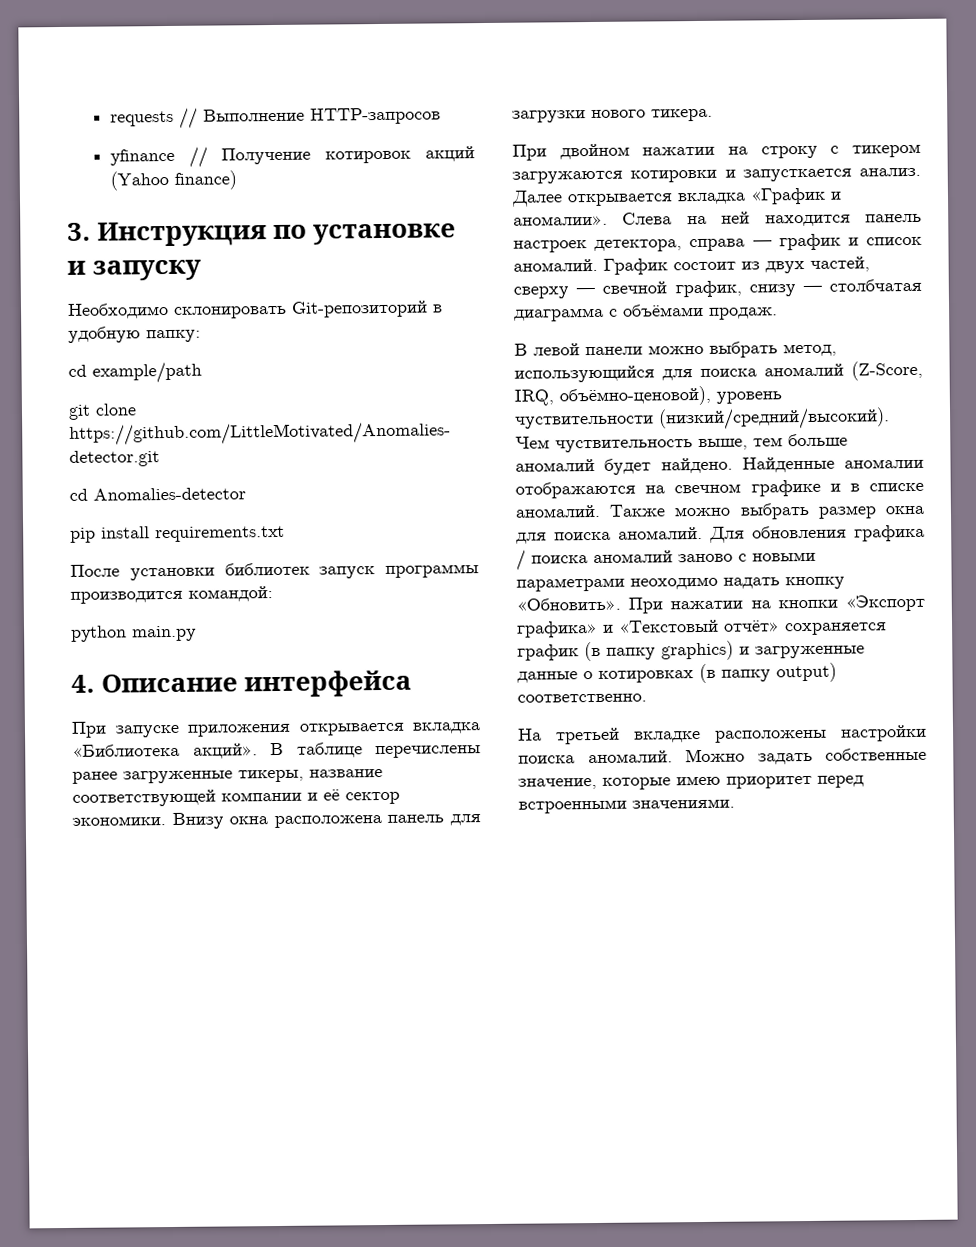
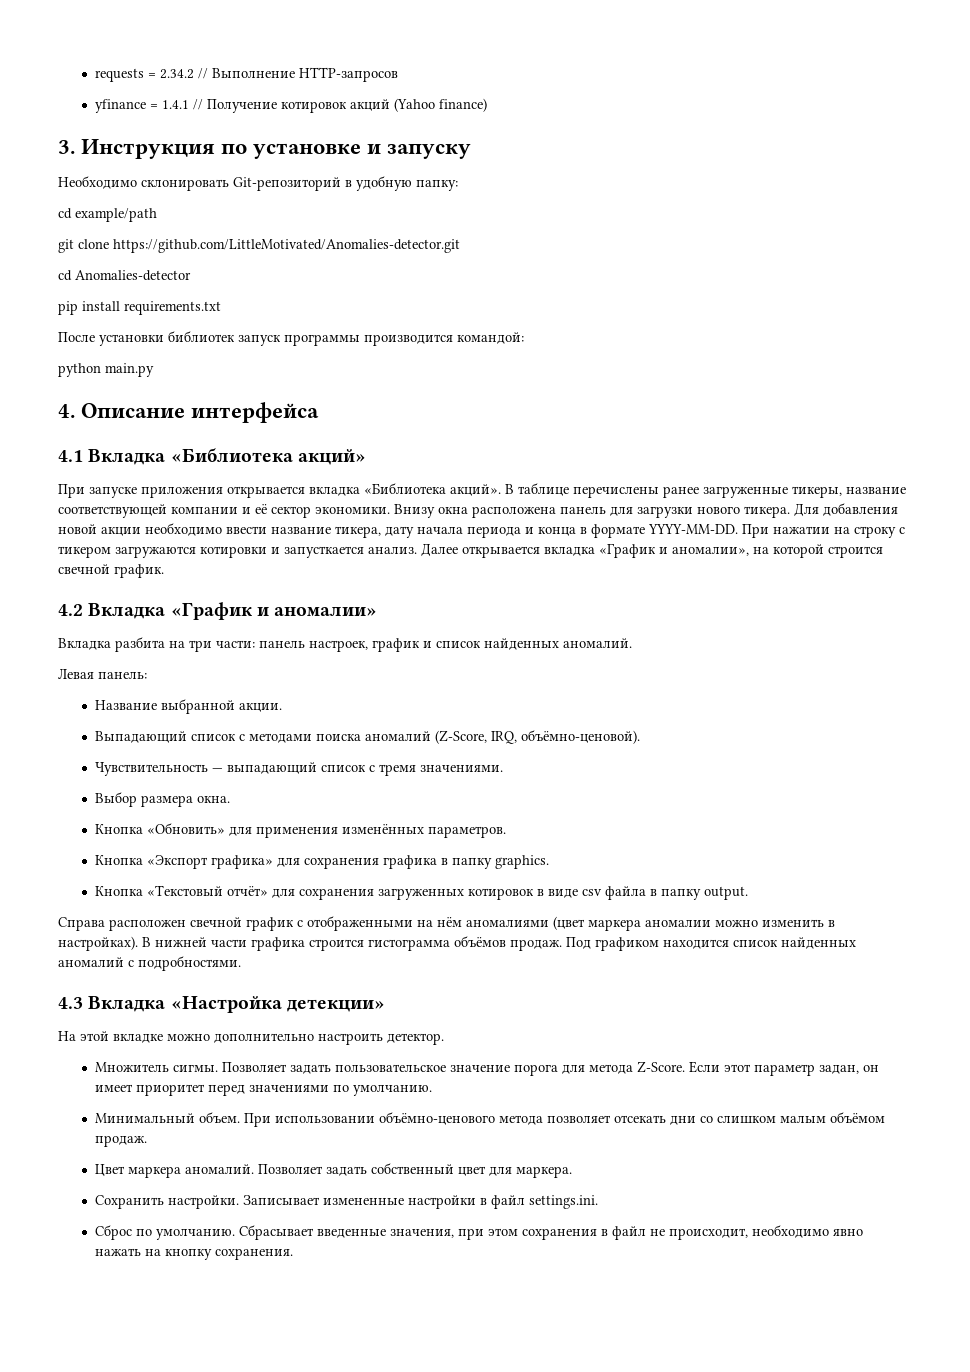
(174, 118) none -> [147,69,194,79] = 2.34.2
(175, 157) none -> [149,100,189,109] = 1.4.1
(413, 683) none -> [58,448,366,465] // 4.1 Вкладка «Библиотека акций»
[512,143,630,161] // При двойном -> [794,503,898,517] [58,523,769,538] Для добавления новой акции необходимо ввести название тикера, дату начала периода и конца в формате YYYY-MM-DD. При
[513,211,922,227] [513,238,772,253] аномалии». Слева на ней находится панель настроек детектора, справа — -> [672,544,883,558] [58,564,164,578] [58,602,378,620] [58,637,368,652] аномалии», на которой строится свечной график. // 4.2 Вкладка «График и аномалии» // Вкладка разбита на три части: панель настроек,
[513,256,870,275] [513,278,922,299] [514,303,778,322] [514,341,837,358] [514,360,923,383] [514,385,782,407] [515,407,890,431] [515,433,848,453] [515,456,924,475] [515,479,924,499] [515,502,924,520] [516,524,925,544] [516,549,816,571] [516,576,845,592] [516,594,925,614] [516,619,887,638] [517,640,865,662] [517,662,837,684] [517,693,647,703] [517,724,927,745] [518,747,927,765] [518,775,864,790] [518,798,735,814] аномалий. График состоит из двух частей, сверху — свечной график, снизу — столбчатая диаграмма с объёмами продаж. // В левой панели можно выбрать метод, использующийся для поиска аномалий (Z-Score, IRQ, объёмно-ценовой), уровень чуствительности (низкий/средний/высокий). Чем чуствительность выше, тем больше аномалий будет найдено. Найденные аномалии отображаются на свечном графике и в списке аномалий. Также можно выбрать размер окна для поиска аномалий. Для обновления графика / поиска аномалий заново с новыми параметрами неоходимо надать кнопку «Обновить». При нажатии на кнопки «Экспорт графика» и «Текстовый отчёт» сохраняется график (в папку graphics) и загруженные данные о котировках (в папку output) соответственно. // На третьей вкладке расположены настройки поиска аномалий. Можно задать собственные значение, которые имею приоритет перед встроенными значениями. -> [484,638,632,650] [58,668,147,679] [94,699,282,714] [94,730,640,744] [94,762,503,776] [94,792,230,807] [94,823,506,838] [94,855,549,869] [94,885,748,900] [58,916,835,931] [58,936,856,951] [58,956,241,971] [58,996,385,1013] [58,1031,444,1045] [94,1061,879,1076] [94,1084,432,1096] [94,1112,885,1127] [94,1135,147,1147] [94,1163,572,1178] [94,1195,598,1209] [94,1225,863,1240] [94,1248,293,1260] найденных аномалий. // Левая панель: // Название выбранной акции. // Выпадающий список с методами поиска аномалий (Z-Score, IRQ, объёмно-ценовой). // Чувствительность — выпадающий список с тремя значениями. // Выбор размера окна. // Кнопка «Обновить» для применения изменённых параметров. // Кнопка «Экспорт графика» для сохранения графика в папку graphics. // Кнопка «Текстовый отчёт» для сохранения загруженных котировок в виде csv файла в папку output. // Справа расположен свечной график с отображенными на нём аномалиями (цвет маркера аномалии можно изменить в настройках). В нижней части графика строится гистограмма объёмов продаж. Под графиком находится список найденных аномалий с подробностями. // 4.3 Вкладка «Настройка детекции» // На этой вкладке можно дополнительно настроить детектор. // Множитель сигмы. Позволяет задать пользовательское значение порога для метода Z-Score. Если этот параметр задан, он имеет приоритет перед значениями по умолчанию. // Минимальный объем. При использовании объёмно-ценового метода позволяет отсекать дни со слишком малым объёмом продаж. // Цвет маркера аномалий. Позволяет задать собственный цвет для маркера. // Сохранить настройки. Записывает измененные настройки в файл settings.ini. // Сброс по умолчанию. Сбрасывает введенные значения, при этом сохранения в файл не происходит, необходимо явно нажать на кнопку сохранения.

